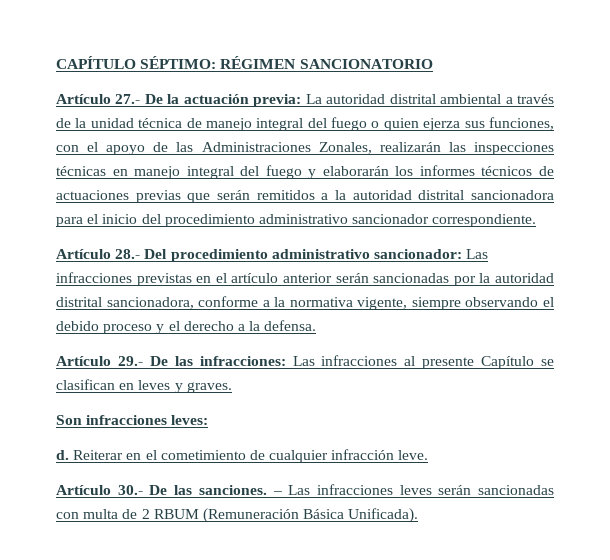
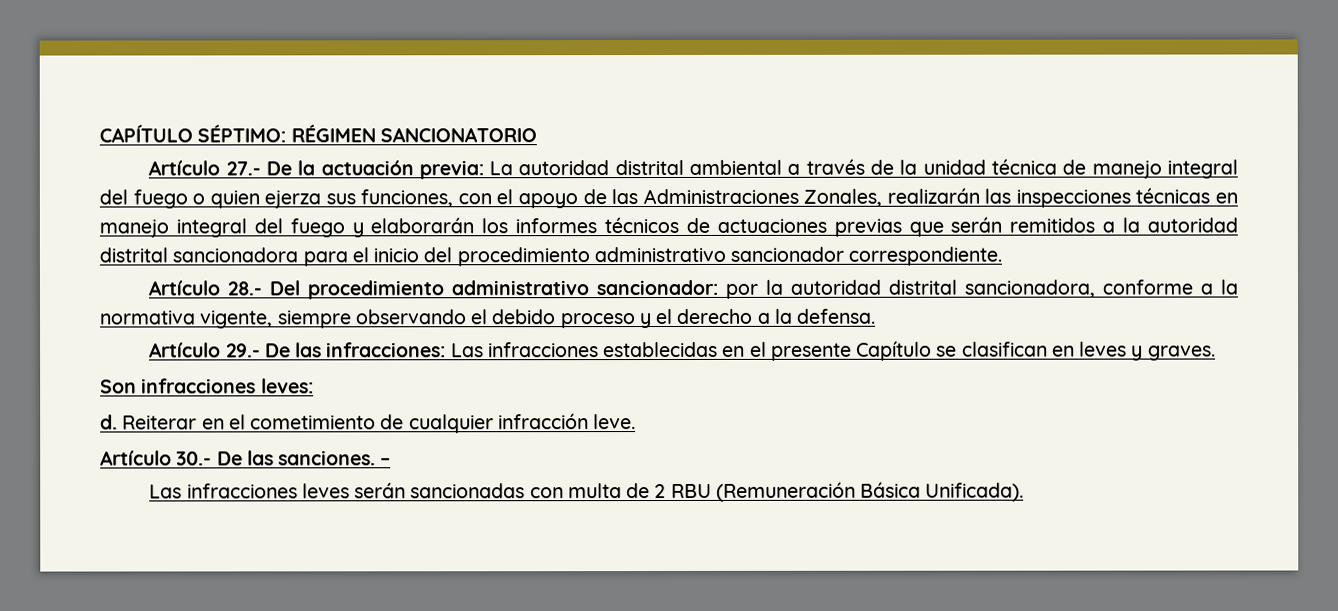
[466,249,489,259] [56,272,450,286] Las infracciones previstas en el artículo anterior serán sancionadas -> (719, 287) none
[404,356,416,366] al -> [603,341,767,358] establecidas en el
(282, 493) none -> (392, 461) //
[153,509,199,519] RBUM -> [670,483,712,498] RBU

